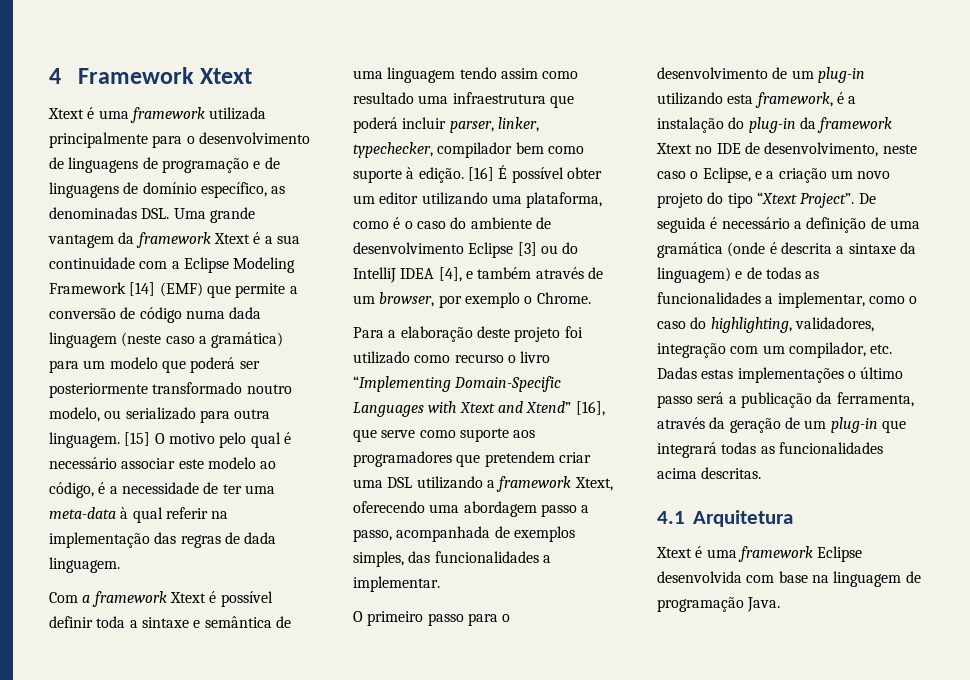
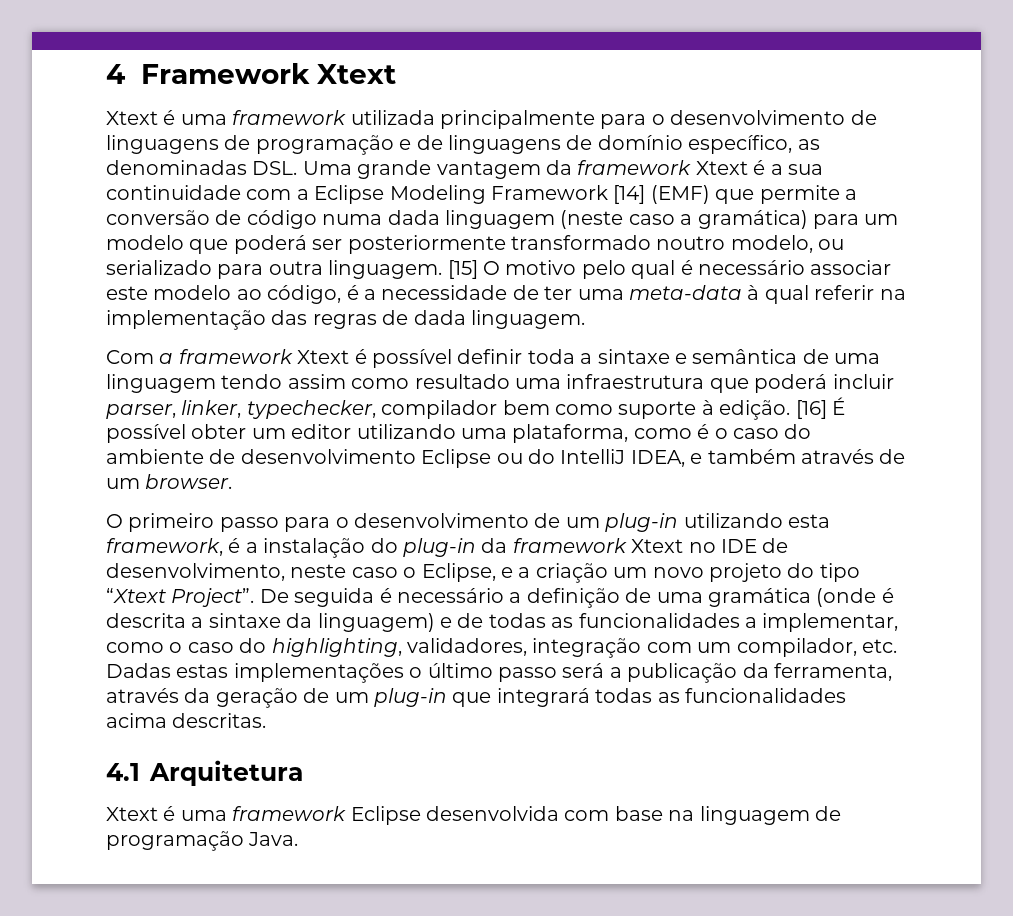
[517,242,537,256] [3] -> (492, 458) none
[400,267,462,282] IDEA [4], -> [630,450,685,467] IDEA,
[379,292,591,308] [353,326,583,342] [353,351,551,364] [353,376,562,392] [353,401,605,417] [353,428,536,442] [353,451,591,467] [353,476,613,492] [353,501,590,517] [353,526,575,542] [353,551,551,567] [353,576,440,592] browser, por exemplo o Chrome. // Para a elaboração deste projeto foi utilizado como recurso o livro “Implementing Domain-Specific Languages with Xtext and Xtend” [16], que serve como suporte aos programadores que pretendem criar uma DSL utilizando a framework Xtext, oferecendo uma abordagem passo a passo, acompanhada de exemplos simples, das funcionalidades a implementar. -> [145,474,233,489] browser.

